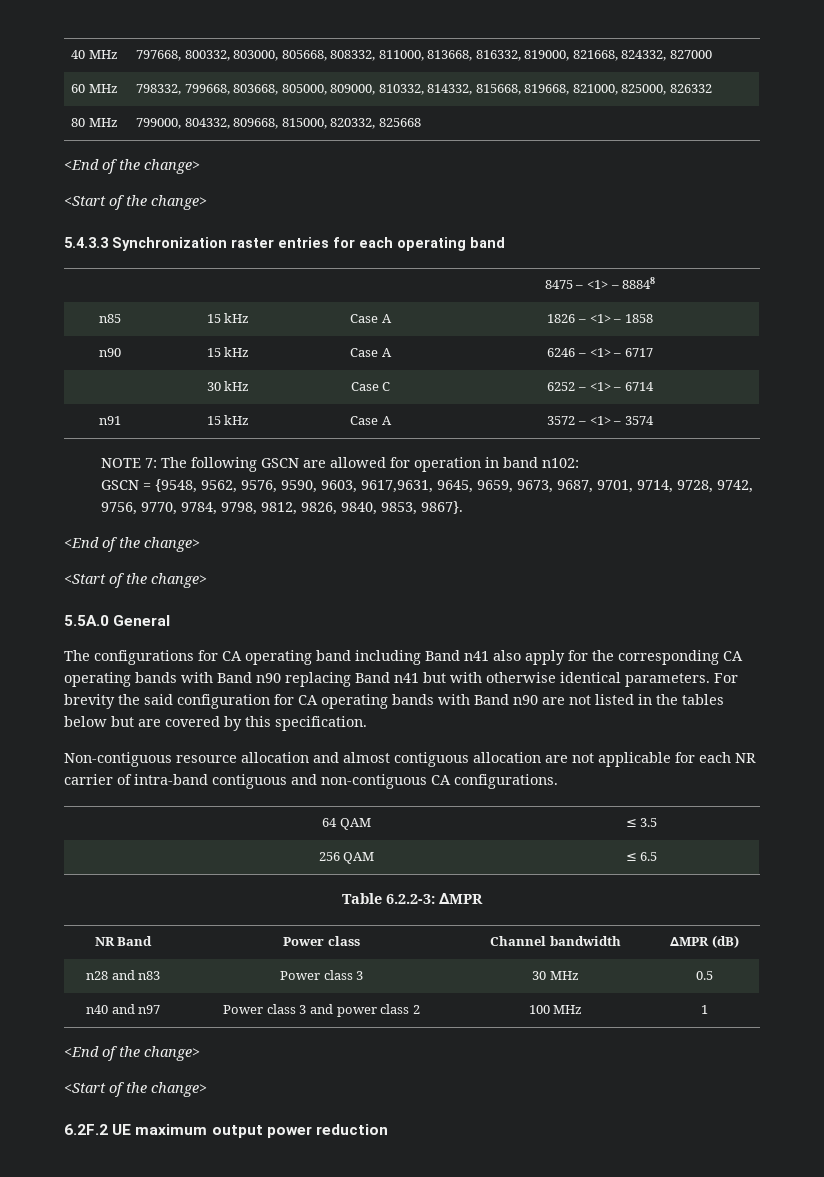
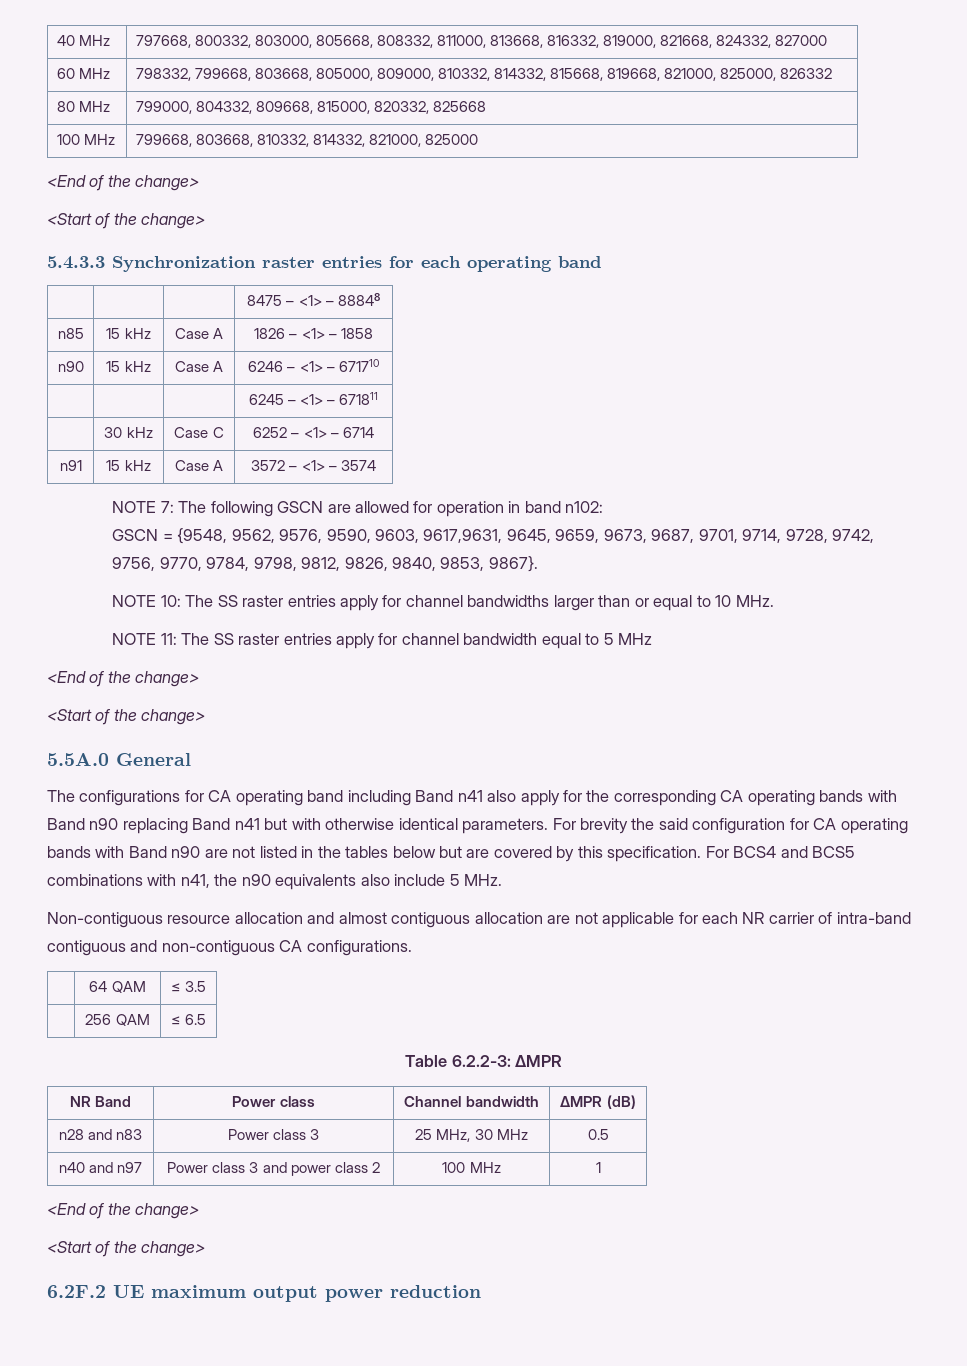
(421, 122) none -> [56,134,115,145] [135,134,479,147] // 100 MHz | 799668, 803668, 810332, 814332, 821000, 825000
[624,348,653,357] 6717 -> [338,359,379,372] [248,392,379,405] 671710 // | | | 6245 – <1> – 671811
(463, 507) none -> [112,595,774,611] [112,633,653,649] // NOTE 10: The SS raster entries apply for channel bandwidths larger than or equal to 10 MHz. // NOTE 11: The SS raster entries apply for channel bandwidth equal to 5 MHz
(367, 723) none -> [705,846,856,858] [47,874,503,890] For BCS4 and BCS5 combinations with n41, the n90 equivalents also include 5 MHz.
(364, 975) none -> [415,1129,471,1142] 25 MHz,

